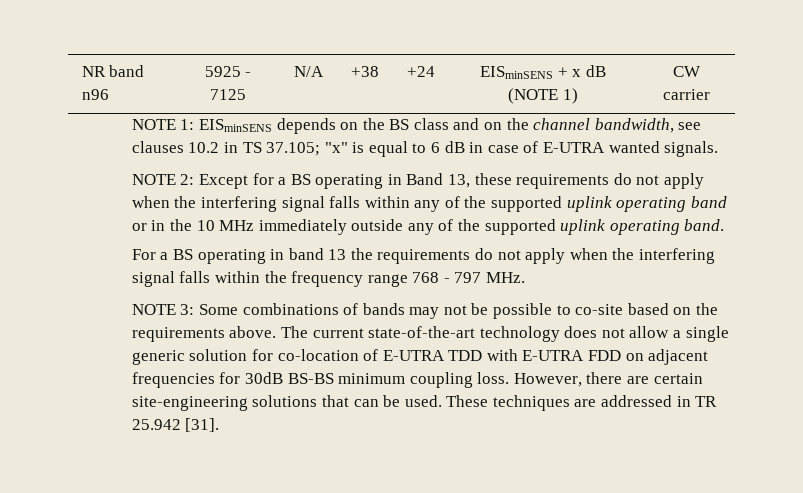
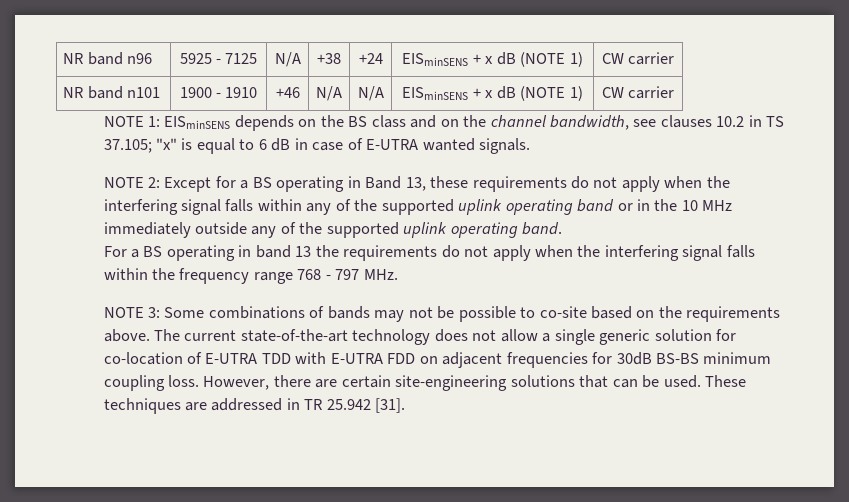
(710, 94) none -> [63,86,161,99] [179,87,258,98] [275,87,300,98] [316,86,342,101] [357,86,384,101] [402,86,583,101] [601,86,675,99] // NR band n101 | 1900 - 1910 | +46 | N/A | N/A | EISminSENS + x dB (NOTE 1) | CW carrier

